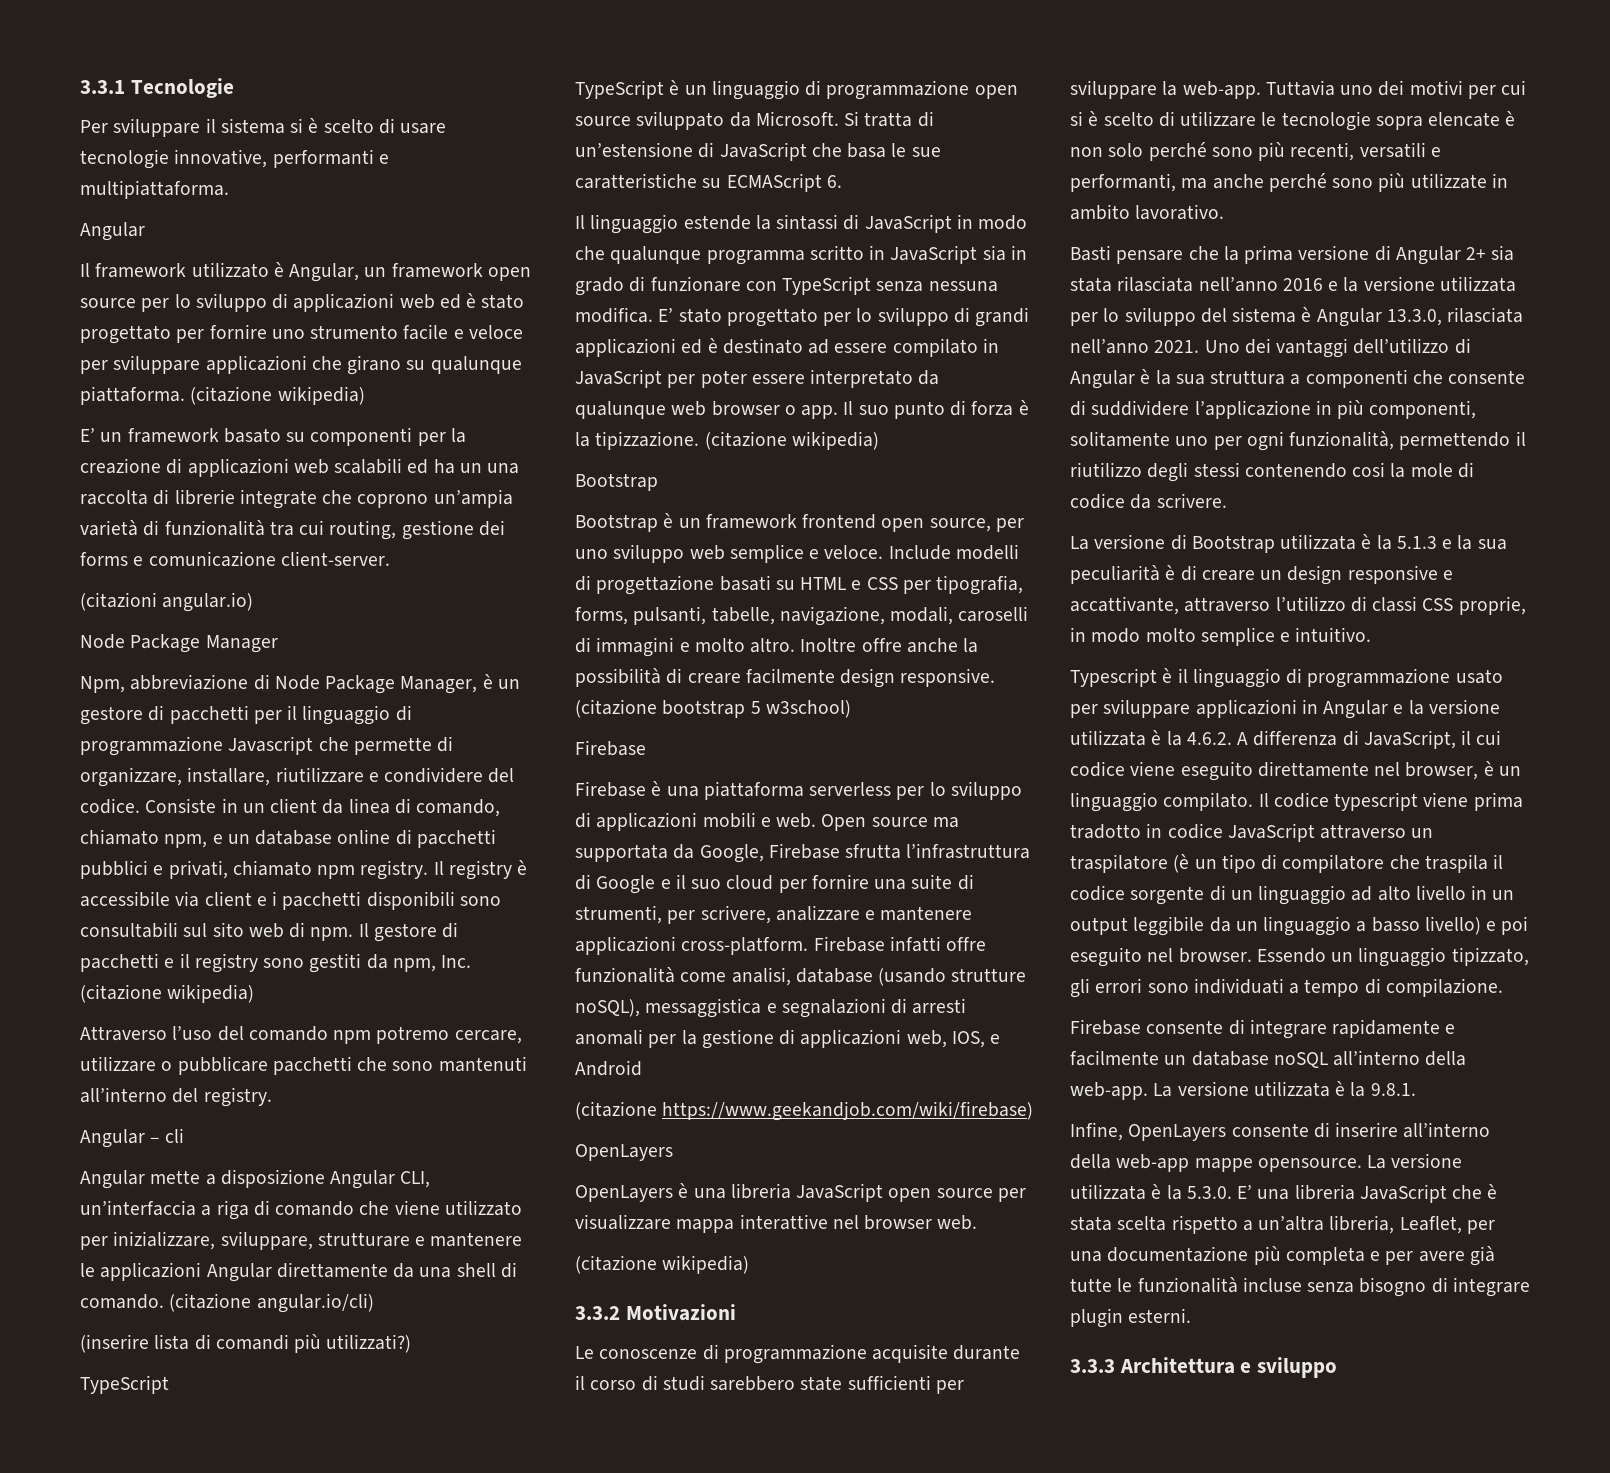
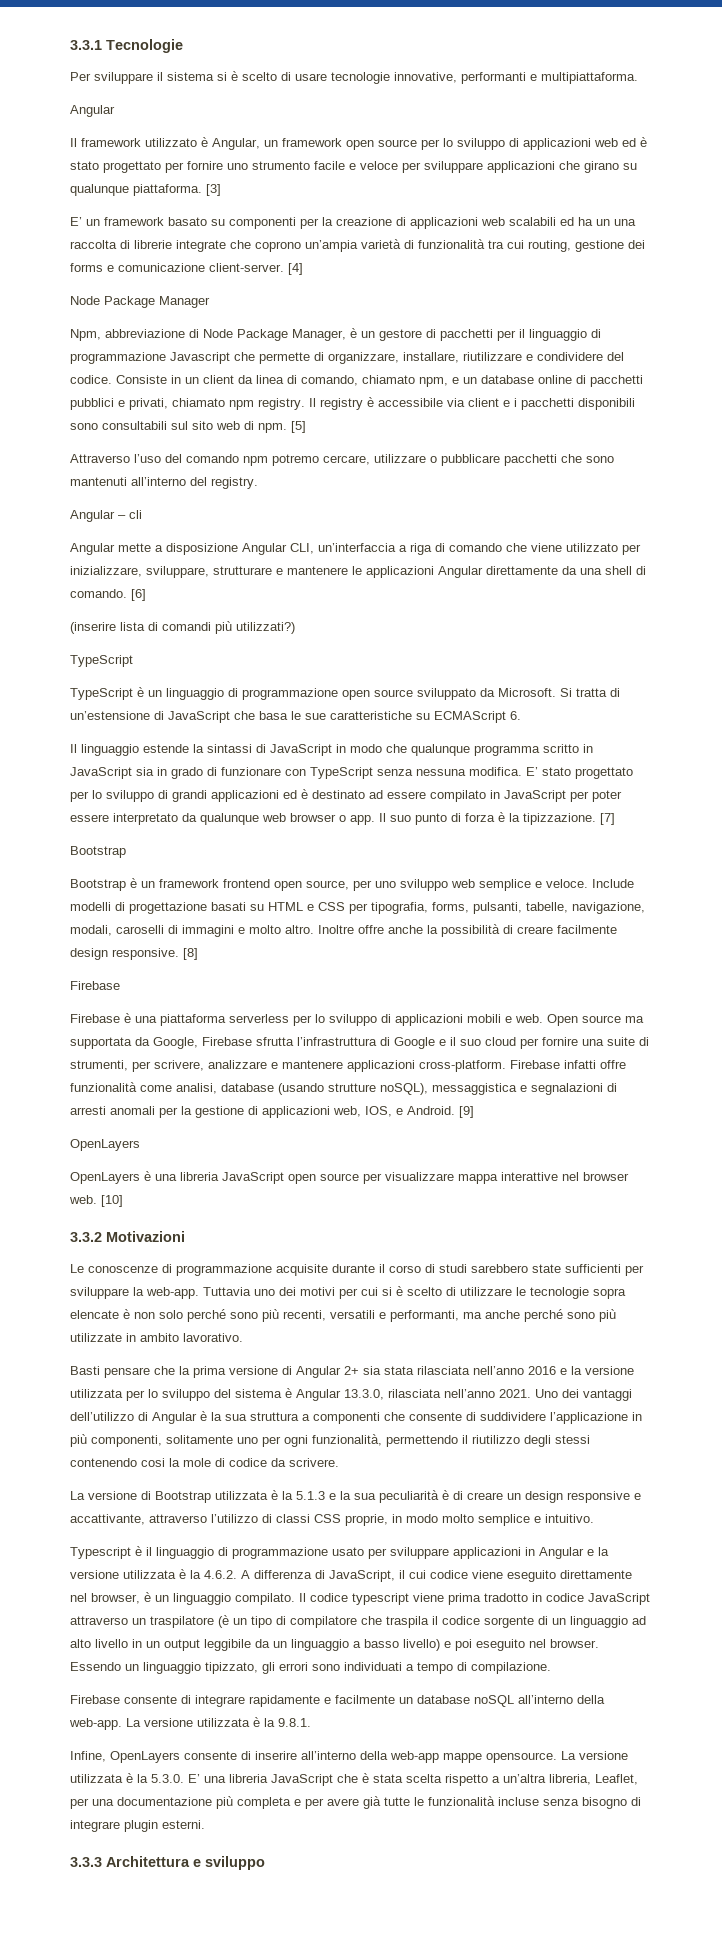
[190,386,365,405] (citazione wikipedia) -> [206,184,221,196] [3]
[80,592,254,612] // (citazioni angular.io) -> [288,263,303,275] [4]
[358,922,459,942] [80,953,472,973] [80,984,255,1003] Il gestore di pacchetti e il registry sono gestiti da npm, Inc. (citazione wikipedia) -> [291,421,306,433] [5]
[169,1293,374,1313] (citazione angular.io/cli) -> [131,589,146,601] [6]
[704,431,879,450] (citazione wikipedia) -> [600,813,615,825] [7]
[575,699,851,718] (citazione bootstrap 5 w3school) -> [183,948,198,960] [8]
[575,1060,642,1076] [575,1101,1034,1121] Android // (citazione https://www.geekandjob.com/wiki/firebase) -> [407,1106,474,1118] Android. [9]
[575,1255,750,1274] // (citazione wikipedia) -> [101,1195,123,1207] [10]

